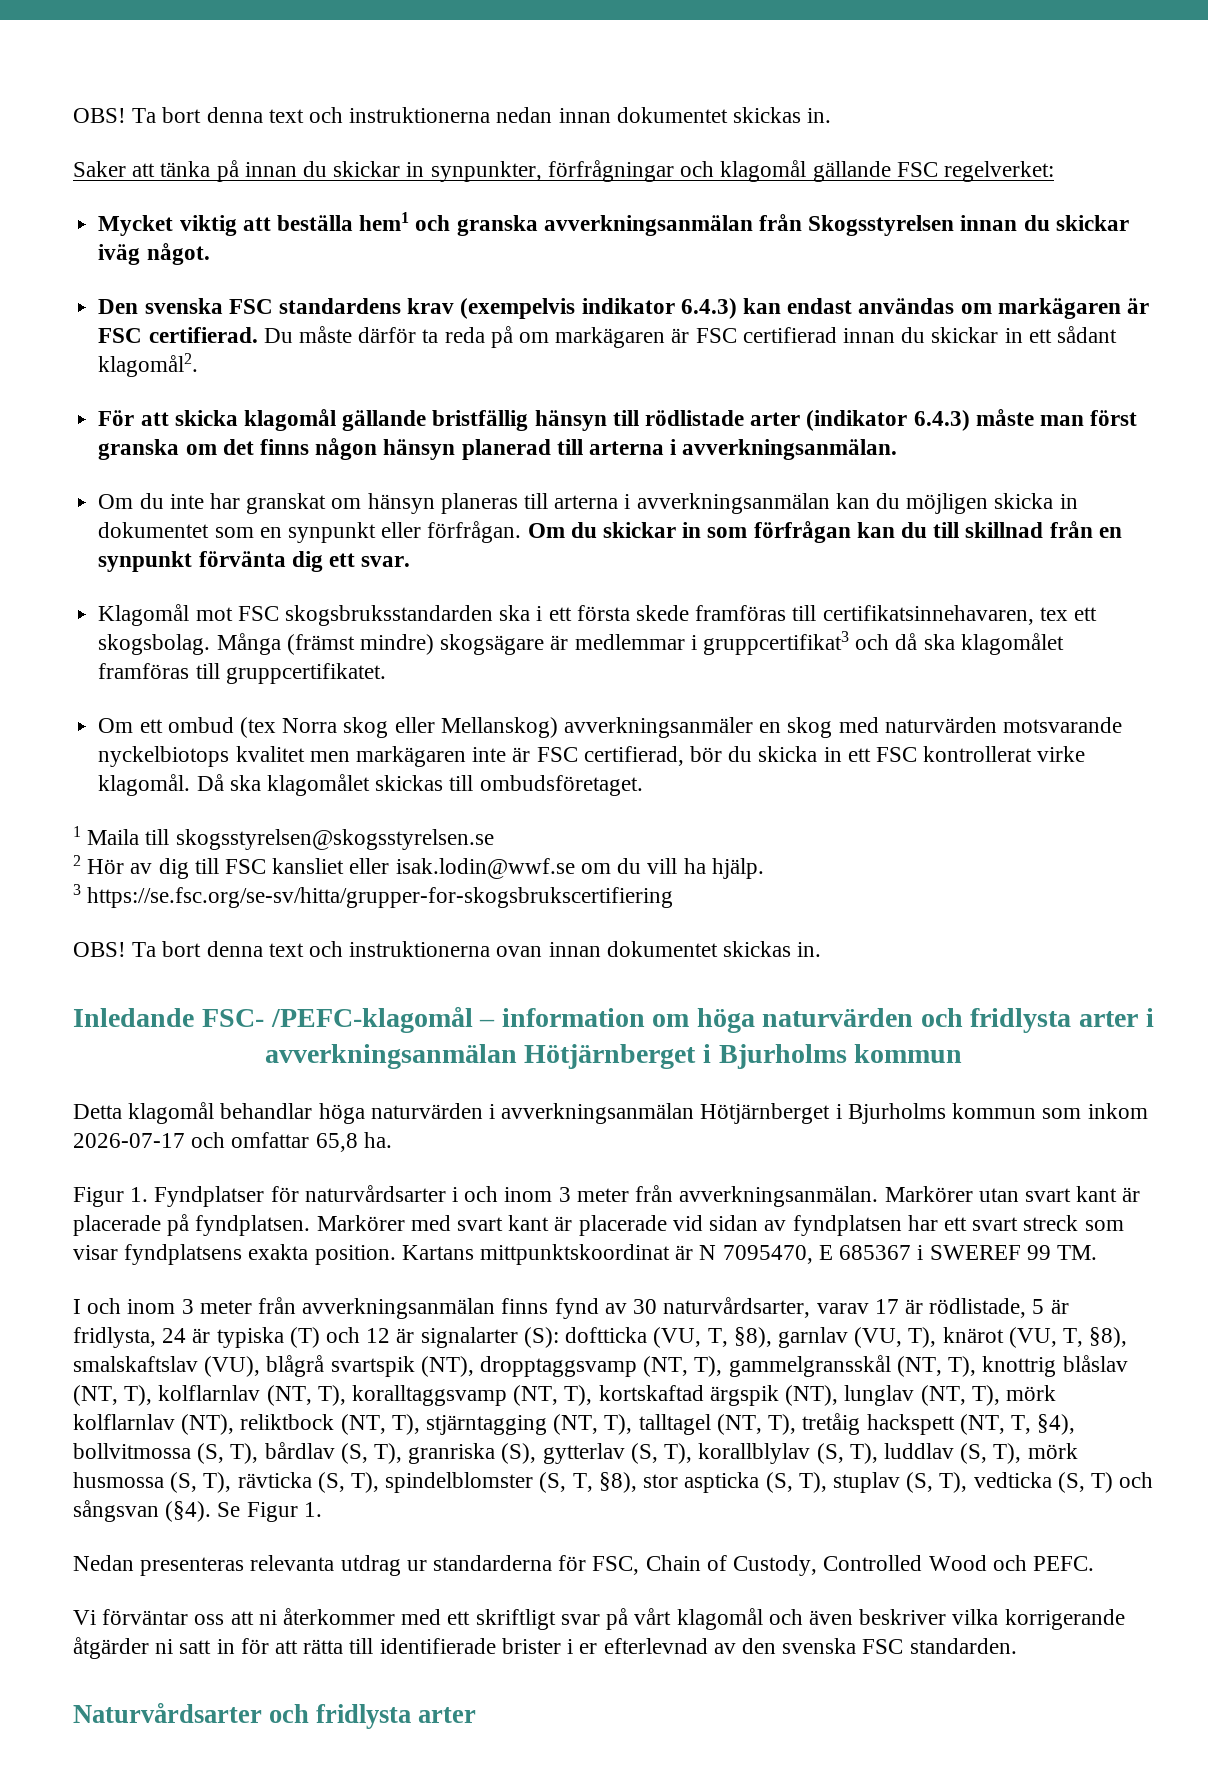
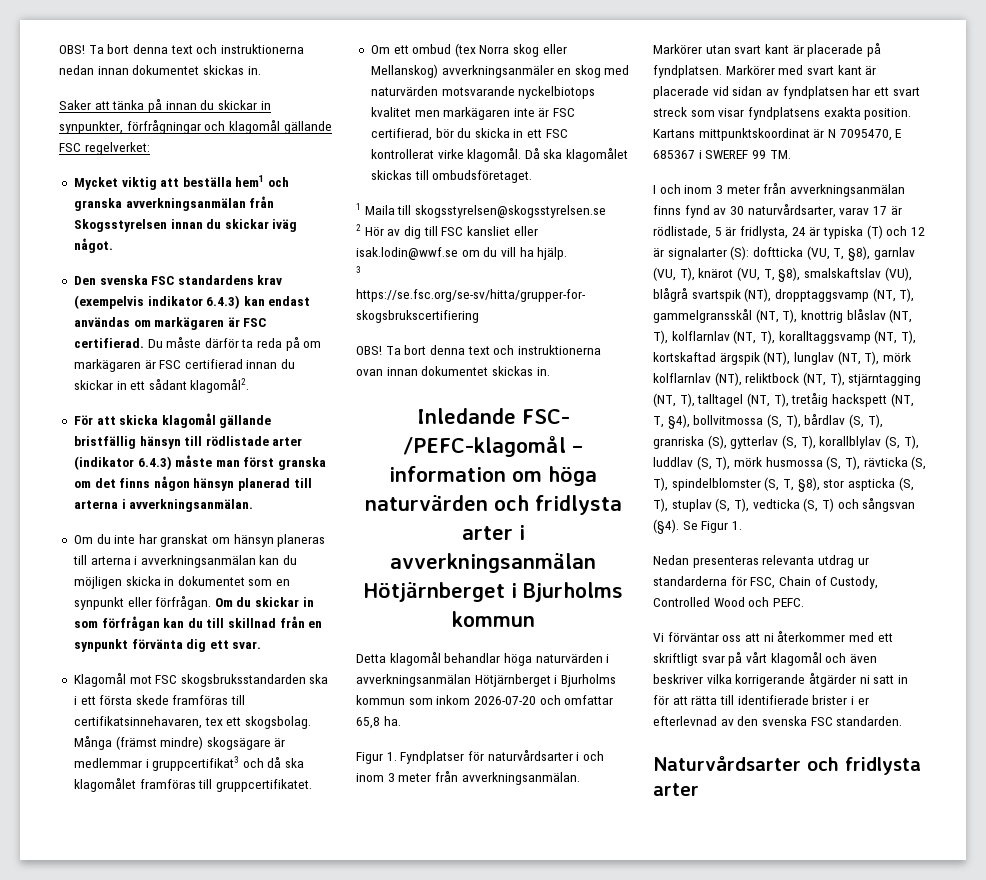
[73,1133,185,1148] 2026-07-17 -> [473,696,536,705] 2026-07-20

